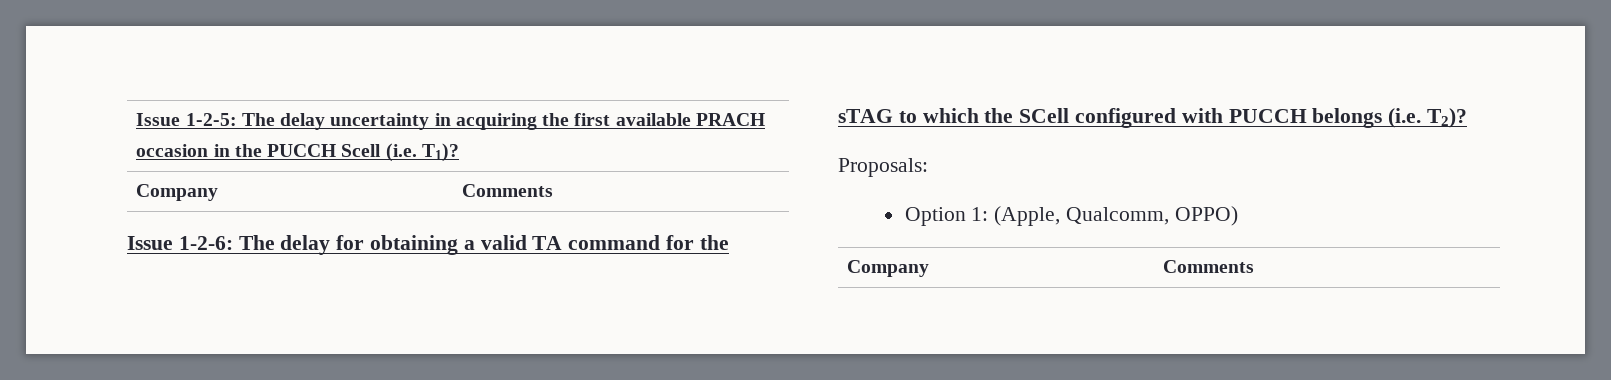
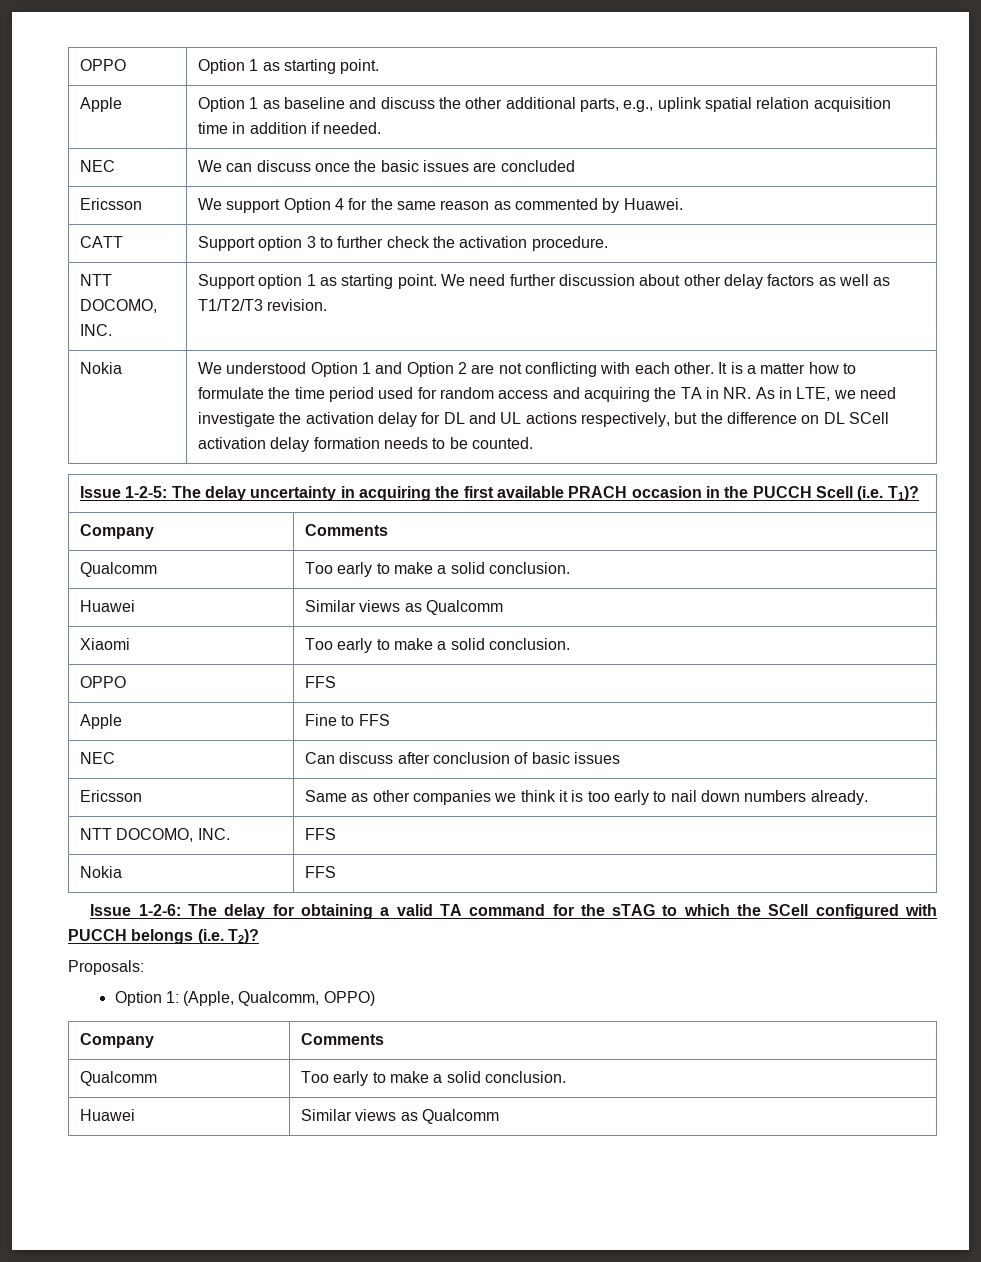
(136, 119) none -> [80,59,127,71] [198,59,380,74] [80,97,123,112] [198,97,891,112] [198,122,382,134] [80,160,116,172] [198,160,575,172] [80,198,143,210] [198,198,683,213] [80,236,124,248] [198,236,608,251] [80,274,113,286] [80,299,158,313] [80,324,113,336] [198,274,891,289] [198,299,328,311] [80,362,123,374] [198,362,856,377] [198,387,896,402] [198,412,889,427] [198,437,534,452] OPPO | Option 1 as starting point. // Apple | Option 1 as baseline and discuss the other additional parts, e.g., uplink spatial relation acquisition time in addition if needed. // NEC | We can discuss once the basic issues are concluded // Ericsson | We support Option 4 for the same reason as commented by Huawei. // CATT | Support option 3 to further check the activation procedure. // NTT DOCOMO, INC. | Support option 1 as starting point. We need further discussion about other delay factors as well as T1/T2/T3 revision. // Nokia | We understood Option 1 and Option 2 are not conflicting with each other. It is a matter how to formulate the time period used for random access and acquiring the TA in NR. As in LTE, we need investigate the activation delay for DL and UL actions respectively, but the difference on DL SCell activation delay formation needs to be counted. //
(554, 190) none -> [80,562,158,577] [305,562,571,577] [80,600,136,612] [305,600,504,615] [80,638,131,650] [305,638,571,653] [80,676,127,688] [305,676,337,688] [80,714,123,729] [305,714,390,726] [80,752,116,764] [305,752,621,764] [80,790,143,802] [305,790,868,805] [80,828,230,842] [305,828,337,840] [80,866,123,878] [305,866,337,878] // Qualcomm | Too early to make a solid conclusion. // Huawei | Similar views as Qualcomm // Xiaomi | Too early to make a solid conclusion. // OPPO | FFS // Apple | Fine to FFS // NEC | Can discuss after conclusion of basic issues // Ericsson | Same as other companies we think it is too early to nail down numbers already. // NTT DOCOMO, INC. | FFS // Nokia | FFS
(1255, 266) none -> [80,1071,158,1086] [301,1071,567,1086] [80,1109,136,1121] [301,1109,500,1124] // Qualcomm | Too early to make a solid conclusion. // Huawei | Similar views as Qualcomm

